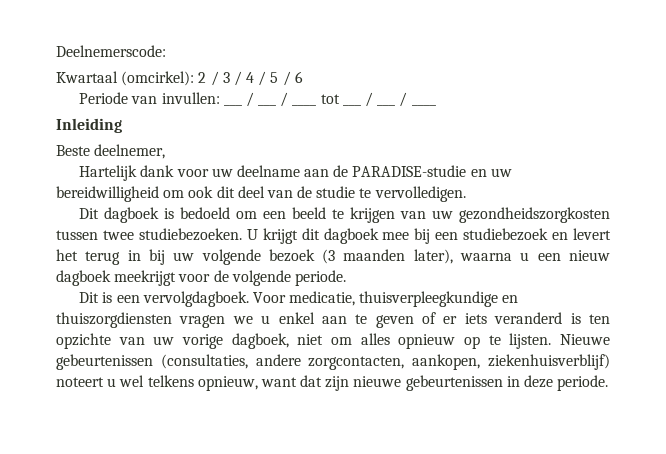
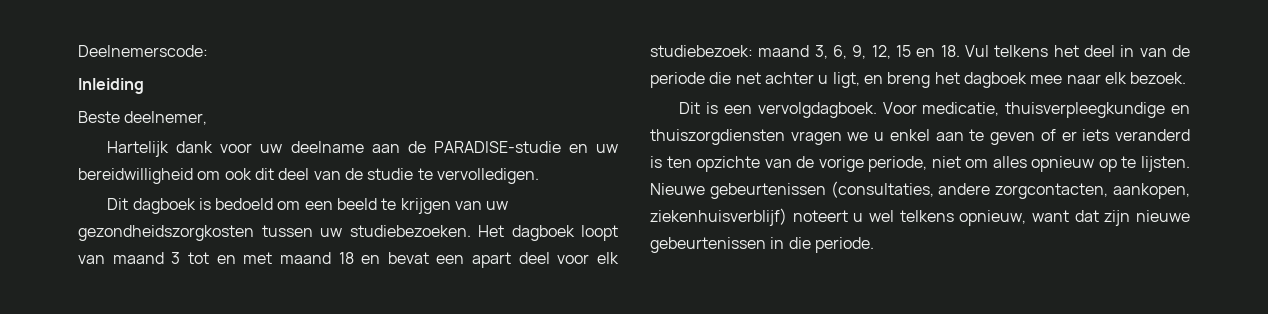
[56,71,303,86] [79,92,220,104] [223,92,317,107] [320,94,340,104] [342,92,436,107] // Kwartaal (omcirkel): 2 / 3 / 4 / 5 / 6 // Periode van invullen: ___ / ___ / ____ tot ___ / ___ / ____ -> (208, 51) none
[102,228,611,244] [56,249,611,265] [56,270,346,286] twee studiebezoeken. U krijgt dit dagboek mee bij een studiebezoek en levert het terug in bij uw volgende bezoek (3 maanden later), waarna u een nieuw dagboek meekrijgt voor de volgende periode. -> [320,225,618,241] [78,252,620,268] [650,45,1190,59] [650,72,1187,88] uw studiebezoeken. Het dagboek loopt van maand 3 tot en met maand 18 en bevat een apart deel voor elk studiebezoek: maand 3, 6, 9, 12, 15 en 18. Vul telkens het deel in van de periode die net achter u ligt, en breng het dagboek mee naar elk bezoek.
[153,333,289,349] uw vorige dagboek, -> [796,156,928,172] de vorige periode,
[524,375,554,388] deze -> [788,237,811,249] die

